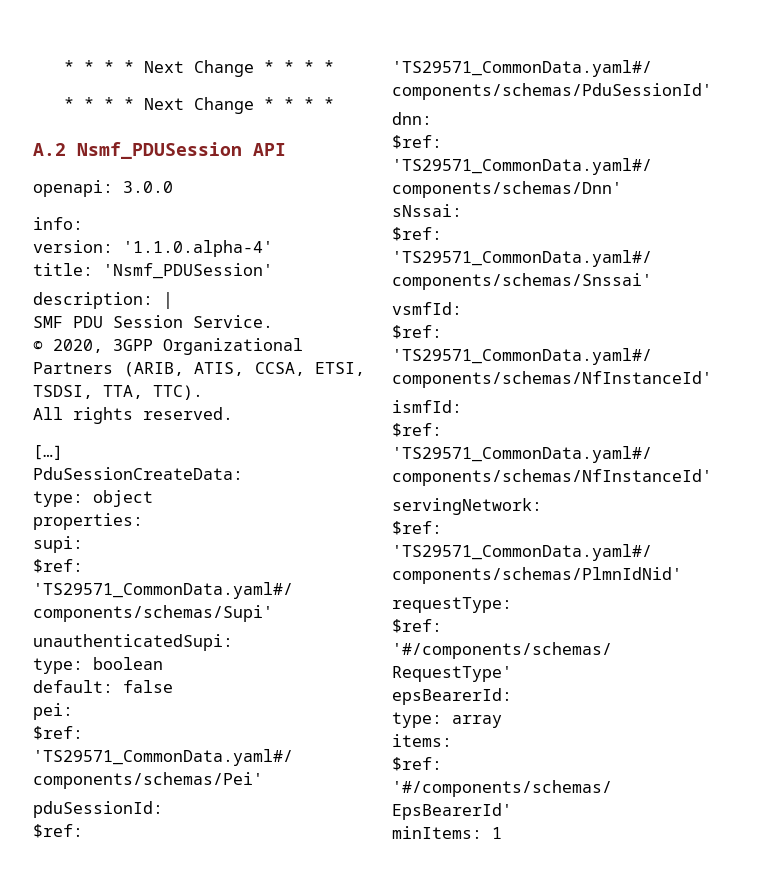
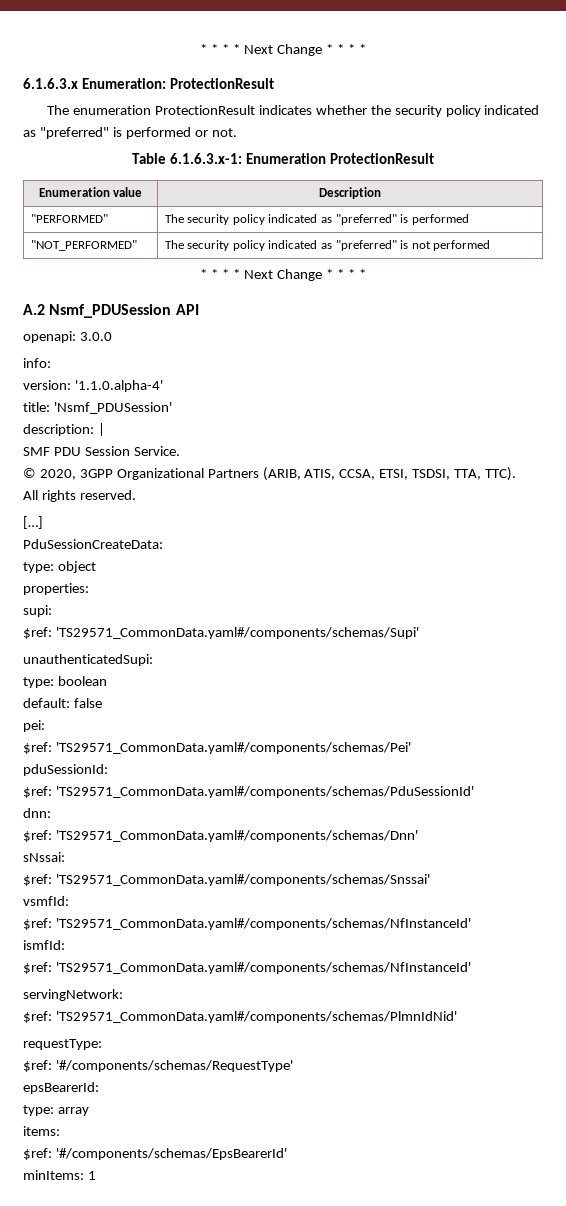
(334, 66) none -> [23,78,274,89] [47,105,540,117] [23,127,237,139] [132,153,434,164] [38,187,143,197] [319,187,381,199] [30,214,108,223] [164,214,469,225] [30,240,137,251] [164,240,491,251] // 6.1.6.3.x Enumeration: ProtectionResult // The enumeration ProtectionResult indicates whether the security policy indicated as "preferred" is performed or not. // Table 6.1.6.3.x-1: Enumeration ProtectionResult // Enumeration value | Description // "PERFORMED" | The security policy indicated as "preferred" is performed // "NOT_PERFORMED" | The security policy indicated as "preferred" is not performed

